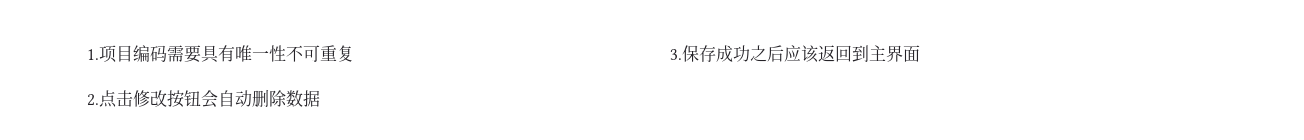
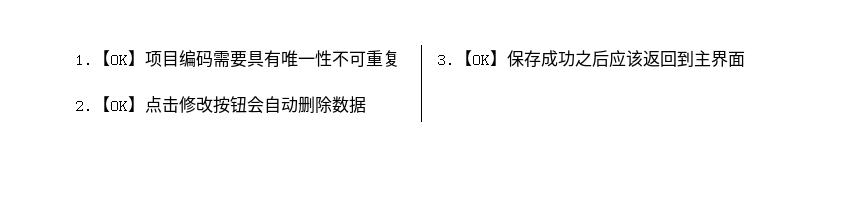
(99, 54) none -> [93,50,145,67] 【OK】
(99, 100) none -> [93,96,145,113] 【OK】
(682, 54) none -> [455,50,507,67] 【OK】

